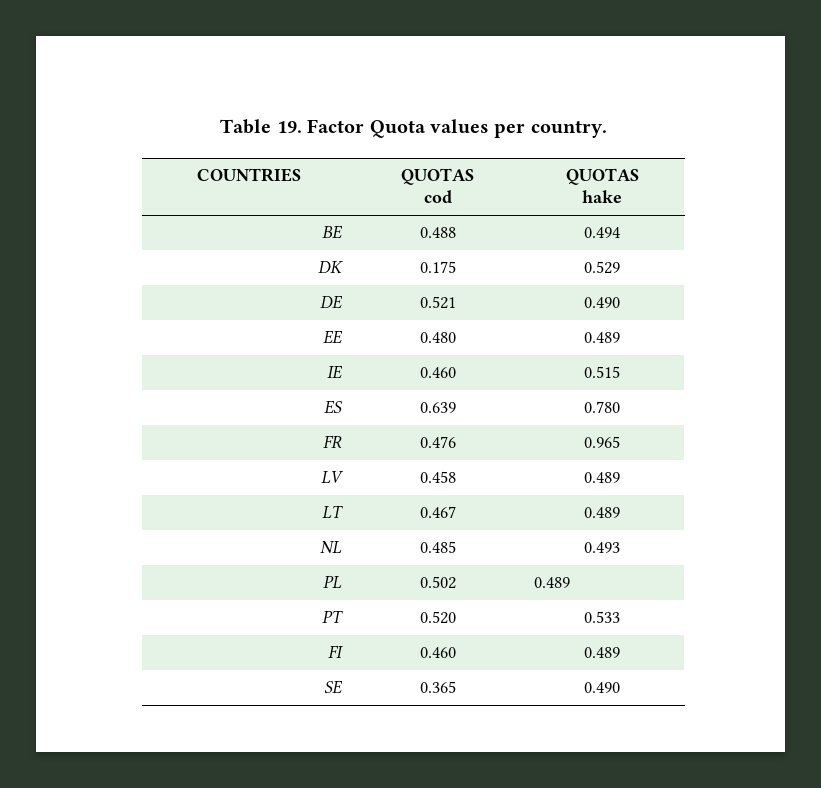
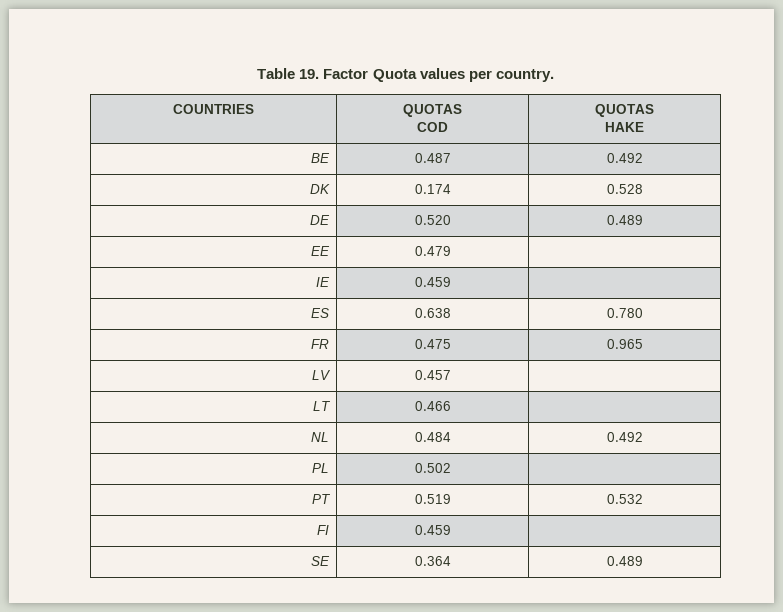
[423,190,452,203] [565,168,639,185] [582,190,622,203] cod | QUOTAS // hake -> [416,122,448,132] [595,104,654,117] [605,122,644,132] COD | QUOTAS // HAKE
[419,227,456,238] [584,227,620,238] 0.488 | 0.494 -> [414,153,451,163] [606,153,643,163] 0.487 | 0.492
[419,261,456,273] [584,261,620,274] 0.175 | 0.529 -> [414,184,451,194] [606,184,643,194] 0.174 | 0.528
[419,296,456,309] [584,297,620,308] 0.521 | 0.490 -> [414,215,451,225] [606,215,643,225] 0.520 | 0.489
[419,332,456,343] [584,332,620,343] 0.480 | 0.489 -> [414,246,451,256] 0.479 |
[419,367,456,378] [584,366,620,378] 0.460 | 0.515 -> [414,277,451,287] 0.459 |
[419,402,456,413] 0.639 -> [414,308,451,318] 0.638
[419,436,456,448] 0.476 -> [414,339,451,349] 0.475
[419,471,456,483] [584,472,620,483] 0.458 | 0.489 -> [414,370,451,380] 0.457 |
[419,506,456,518] [584,507,620,518] 0.467 | 0.489 -> [414,401,451,411] 0.466 |
[419,541,456,553] [584,542,620,553] 0.485 | 0.493 -> [414,432,451,442] [606,432,643,442] 0.484 | 0.492
[533,577,570,588] 0.489 -> (451, 468) none
[419,611,456,624] [584,611,620,623] 0.520 | 0.533 -> [414,494,451,504] [606,494,643,504] 0.519 | 0.532
[419,647,456,658] [584,647,620,658] 0.460 | 0.489 -> [414,525,451,535] 0.459 |
[419,681,456,693] [584,682,620,693] 0.365 | 0.490 -> [414,556,451,566] [606,556,643,566] 0.364 | 0.489

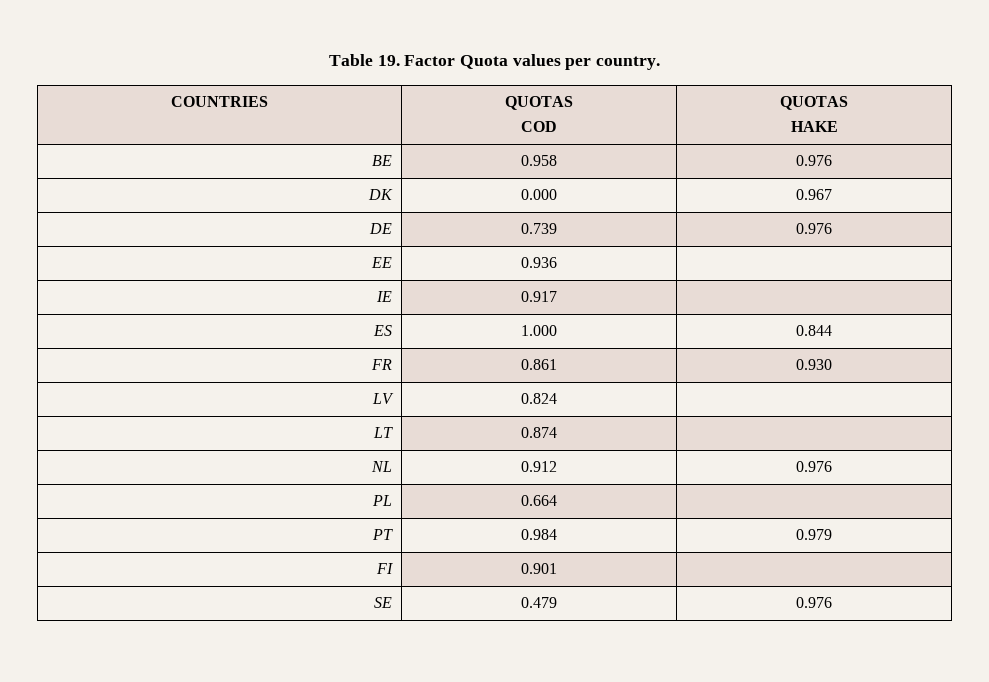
[414,153,451,163] [606,153,643,163] 0.487 | 0.492 -> [521,155,557,166] [796,155,832,166] 0.958 | 0.976
[414,184,451,194] [606,184,643,194] 0.174 | 0.528 -> [521,189,557,200] [796,189,832,200] 0.000 | 0.967
[414,215,451,225] [606,215,643,225] 0.520 | 0.489 -> [521,223,557,234] [796,223,832,234] 0.739 | 0.976
[414,246,451,256] 0.479 -> [521,257,557,268] 0.936
[414,277,451,287] 0.459 -> [521,291,557,302] 0.917
[414,308,451,318] [606,308,643,318] 0.638 | 0.780 -> [521,325,557,336] [796,325,832,336] 1.000 | 0.844
[414,339,451,349] [606,339,643,349] 0.475 | 0.965 -> [521,359,557,370] [796,359,832,370] 0.861 | 0.930
[414,370,451,380] 0.457 -> [521,393,557,404] 0.824
[414,401,451,411] 0.466 -> [521,427,557,438] 0.874
[414,432,451,442] [606,432,643,442] 0.484 | 0.492 -> [521,461,557,472] [796,461,832,472] 0.912 | 0.976
[414,463,451,473] 0.502 -> [521,495,557,506] 0.664
[414,494,451,504] [606,494,643,504] 0.519 | 0.532 -> [521,529,557,540] [796,529,832,540] 0.984 | 0.979
[414,525,451,535] 0.459 -> [521,563,557,574] 0.901
[414,556,451,566] [606,556,643,566] 0.364 | 0.489 -> [521,597,557,608] [796,597,832,608] 0.479 | 0.976

